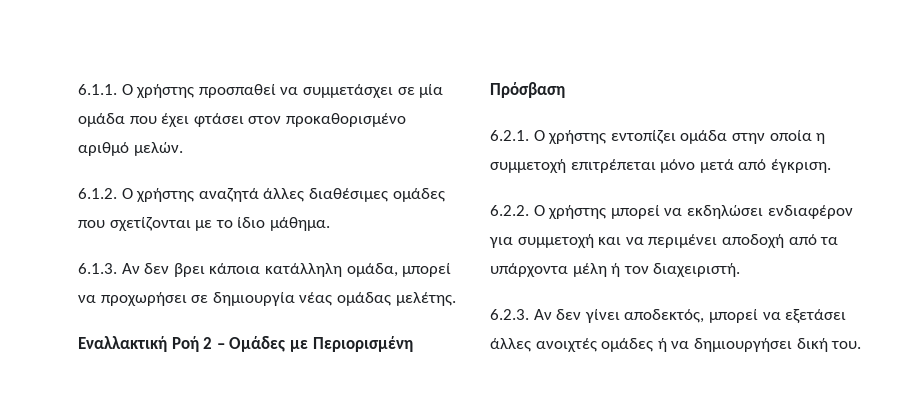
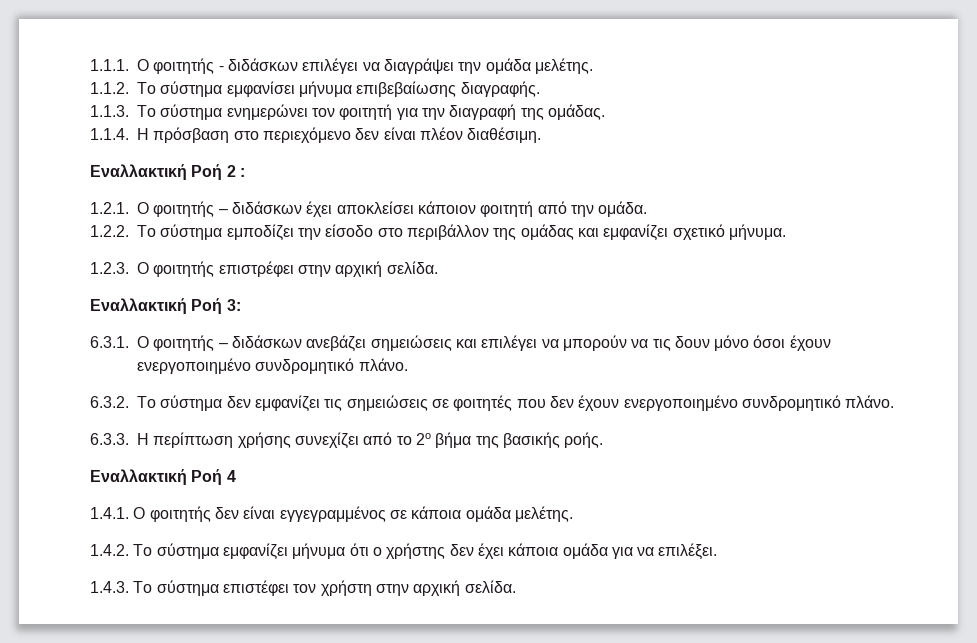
[78,84,444,98] [78,113,406,127] [78,142,183,156] [78,188,445,202] [78,217,330,231] [78,263,452,277] [78,292,456,306] [78,336,413,352] [490,82,565,98] [490,130,826,144] [490,159,831,173] [490,205,853,219] [489,234,839,248] [490,263,741,277] [490,309,847,324] [490,338,862,352] 6.1.1. Ο χρήστης προσπαθεί να συμμετάσχει σε μία ομάδα που έχει φτάσει στον προκαθορισμένο αριθμό μελών. // 6.1.2. Ο χρήστης αναζητά άλλες διαθέσιμες ομάδες που σχετίζονται με το ίδιο μάθημα. // 6.1.3. Αν δεν βρει κάποια κατάλληλη ομάδα, μπορεί να προχωρήσει σε δημιουργία νέας ομάδας μελέτης. // Εναλλακτική Ροή 2 – Ομάδες με Περιορισμένη Πρόσβαση // 6.2.1. Ο χρήστης εντοπίζει ομάδα στην οποία η συμμετοχή επιτρέπεται μόνο μετά από έγκριση. // 6.2.2. Ο χρήστης μπορεί να εκδηλώσει ενδιαφέρον για συμμετοχή και να περιμένει αποδοχή από τα υπάρχοντα μέλη ή τον διαχειριστή. // 6.2.3. Αν δεν γίνει αποδεκτός, μπορεί να εξετάσει άλλες ανοιχτές ομάδες ή να δημιουργήσει δική του. -> [90,58,593,74] [90,81,540,97] [90,104,605,120] [90,127,542,143] [90,164,245,180] [90,201,648,217] [90,224,786,241] [90,261,438,277] [90,298,241,314] [90,335,831,352] [137,358,408,374] [90,395,895,412] [90,432,604,449] [90,469,236,485] [90,506,573,522] [90,543,718,560] [90,580,516,596] 1.1.1. Ο φοιτητής - διδάσκων επιλέγει να διαγράψει την ομάδα μελέτης. // 1.1.2. Το σύστημα εμφανίσει μήνυμα επιβεβαίωσης διαγραφής. // 1.1.3. Το σύστημα ενημερώνει τον φοιτητή για την διαγραφή της ομάδας. // 1.1.4. Η πρόσβαση στο περιεχόμενο δεν είναι πλέον διαθέσιμη. // Εναλλακτική Ροή 2 : // 1.2.1. O φοιτητής – διδάσκων έχει αποκλείσει κάποιον φοιτητή από την ομάδα. // 1.2.2. Το σύστημα εμποδίζει την είσοδο στο περιβάλλον της ομάδας και εμφανίζει σχετικό μήνυμα. // 1.2.3. Ο φοιτητής επιστρέφει στην αρχική σελίδα. // Εναλλακτική Ροή 3: // 6.3.1. Ο φοιτητής – διδάσκων ανεβάζει σημειώσεις και επιλέγει να μπορούν να τις δουν μόνο όσοι έχουν ενεργοποιημένο συνδρομητικό πλάνο. // 6.3.2. Το σύστημα δεν εμφανίζει τις σημειώσεις σε φοιτητές που δεν έχουν ενεργοποιημένο συνδρομητικό πλάνο. // 6.3.3. Η περίπτωση χρήσης συνεχίζει από το 2ο βήμα της βασικής ροής. // Εναλλακτική Ροή 4 // 1.4.1. Ο φοιτητής δεν είναι εγγεγραμμένος σε κάποια ομάδα μελέτης. // 1.4.2. Το σύστημα εμφανίζει μήνυμα ότι ο χρήστης δεν έχει κάποια ομάδα για να επιλέξει. // 1.4.3. Το σύστημα επιστέφει τον χρήστη στην αρχική σελίδα.

